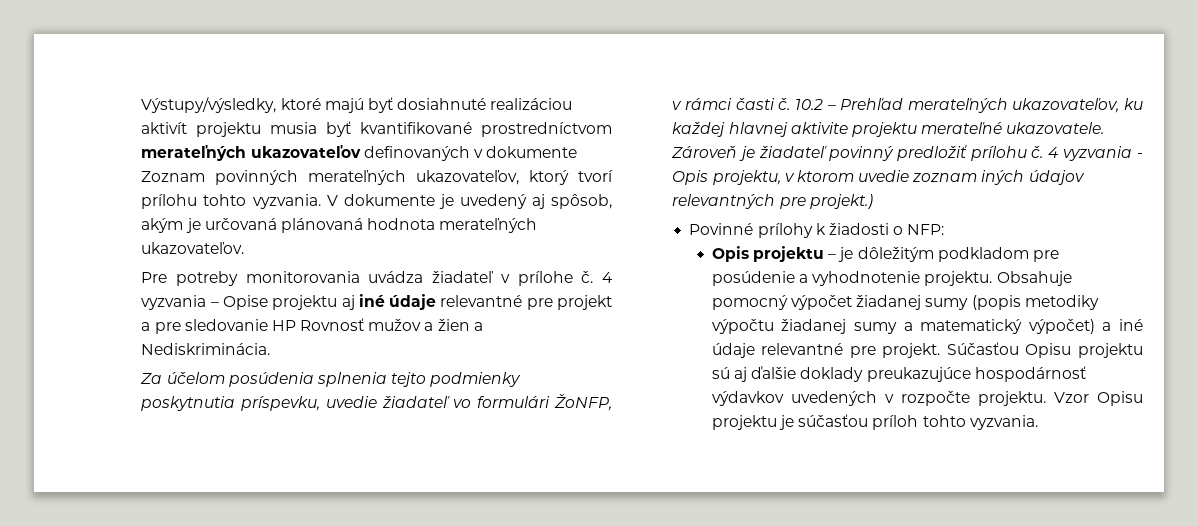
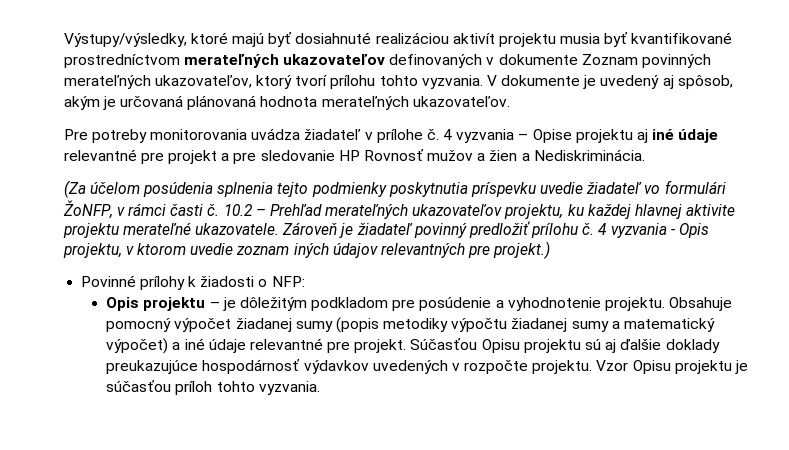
[140,373,163,384] Za -> [63,180,86,198] (Za
[241,396,321,411] príspevku, -> [470,182,536,197] príspevku
[1012,98,1120,113] ukazovateľov, -> [412,204,564,219] ukazovateľov projektu,

